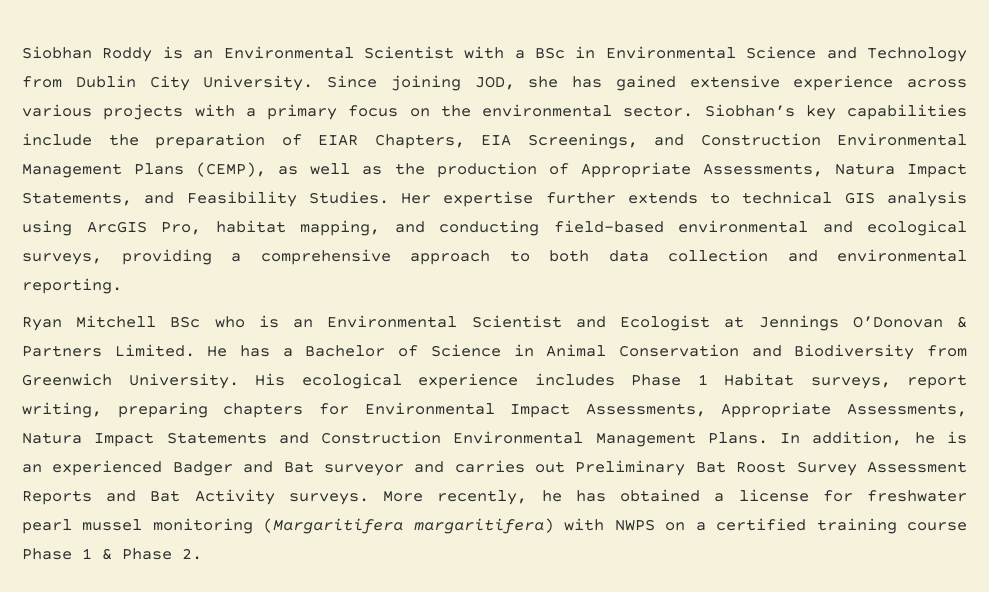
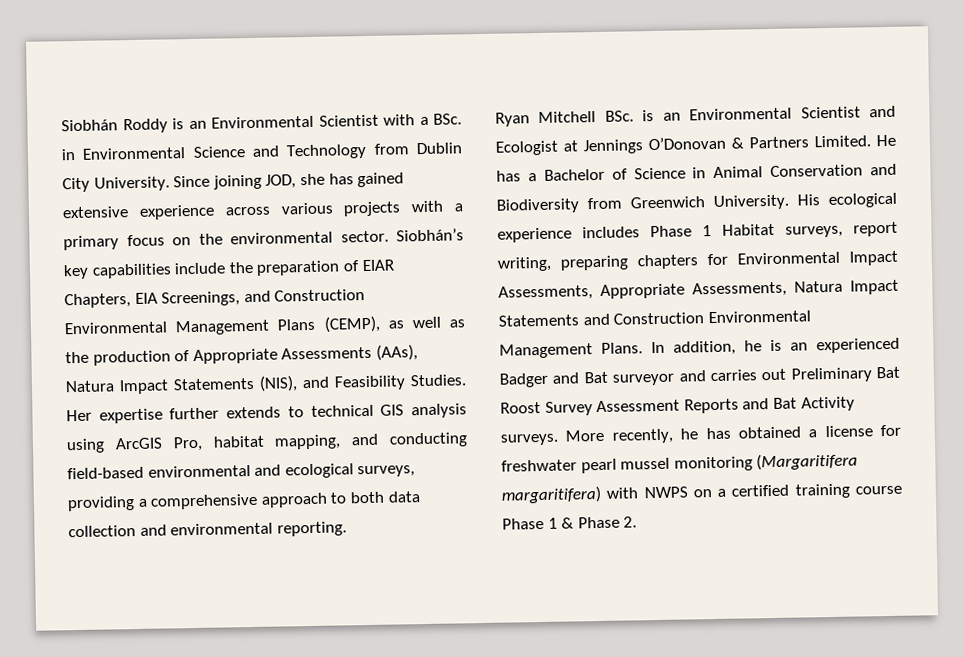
[22,46,92,59] Siobhan -> [61,119,118,132] Siobhán
[535,47,566,59] BSc -> [433,113,462,125] BSc.
[704,104,795,117] Siobhan’s -> [396,228,464,242] Siobhán’s
[702,163,968,178] [22,192,132,206] Assessments, Natura Impact Statements, -> [281,344,418,361] [65,375,298,395] Assessments (AAs), Natura Impact Statements (NIS),
[170,316,245,328] BSc who -> [604,110,634,122] BSc.

